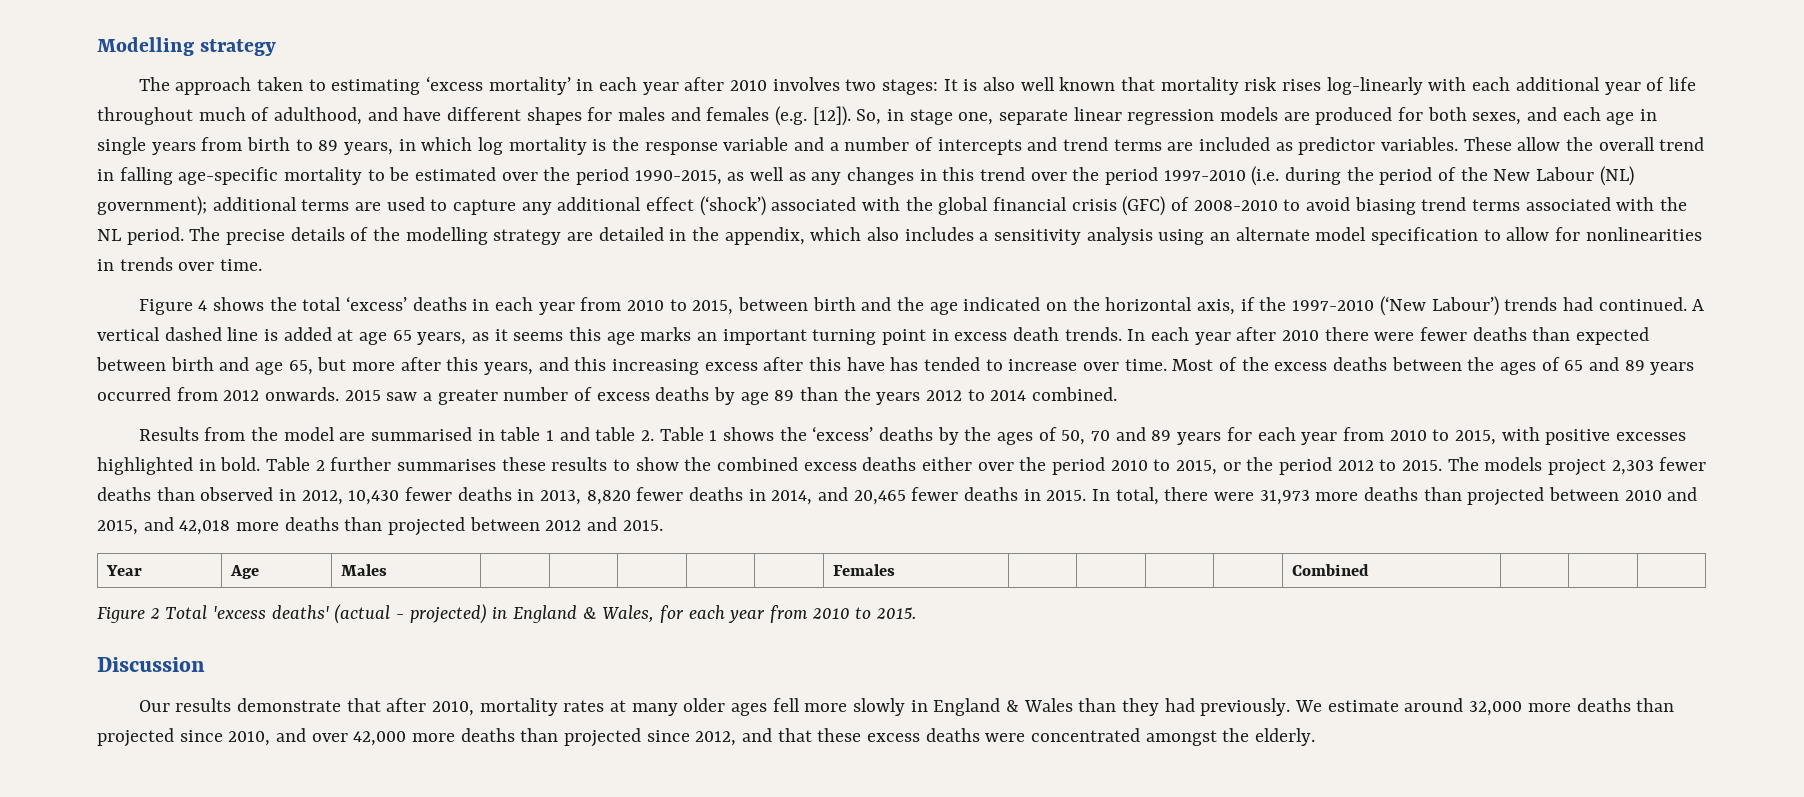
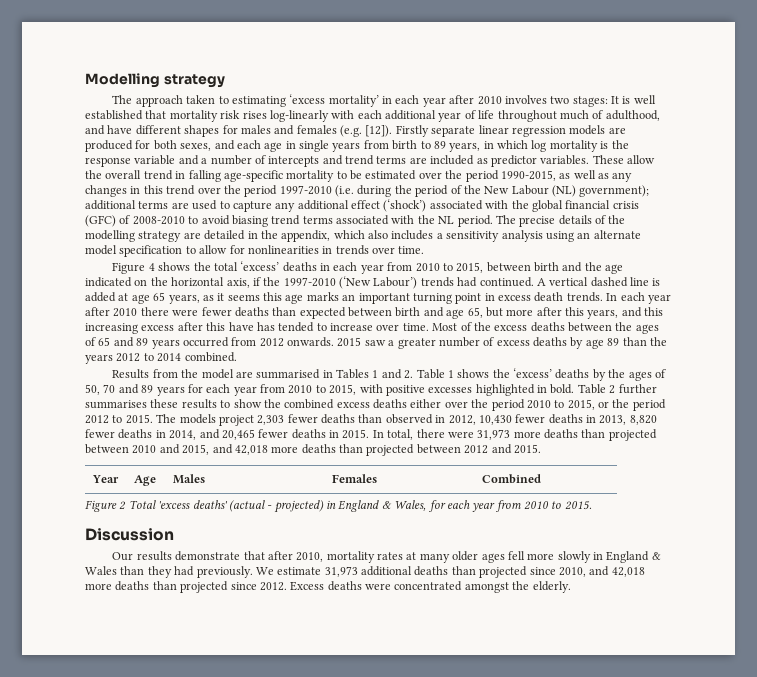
[983,77,1116,91] also well known -> [633,95,656,104] [85,110,143,120] well established
[856,109,994,125] So, in stage one, -> [395,125,429,137] Firstly
[500,427,541,441] table -> [336,369,370,379] Tables
[595,427,636,441] table -> (402, 374) none
[1404,698,1571,716] around 32,000 more -> [324,566,412,577] 31,973 additional
[311,728,921,747] over 42,000 more deaths than projected since 2012, and that these excess -> [611,567,645,577] [85,581,325,593] 42,018 more deaths than projected since 2012. Excess

